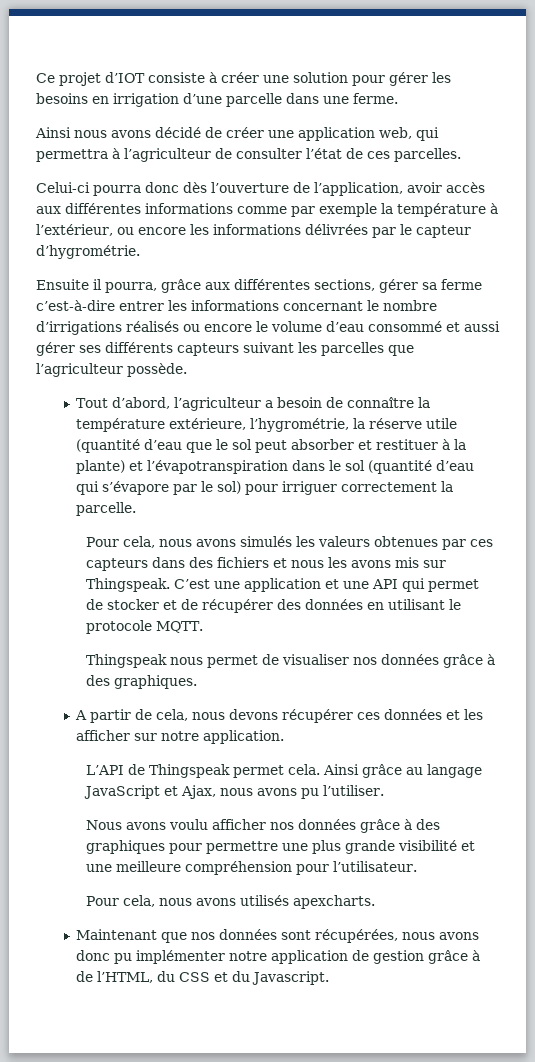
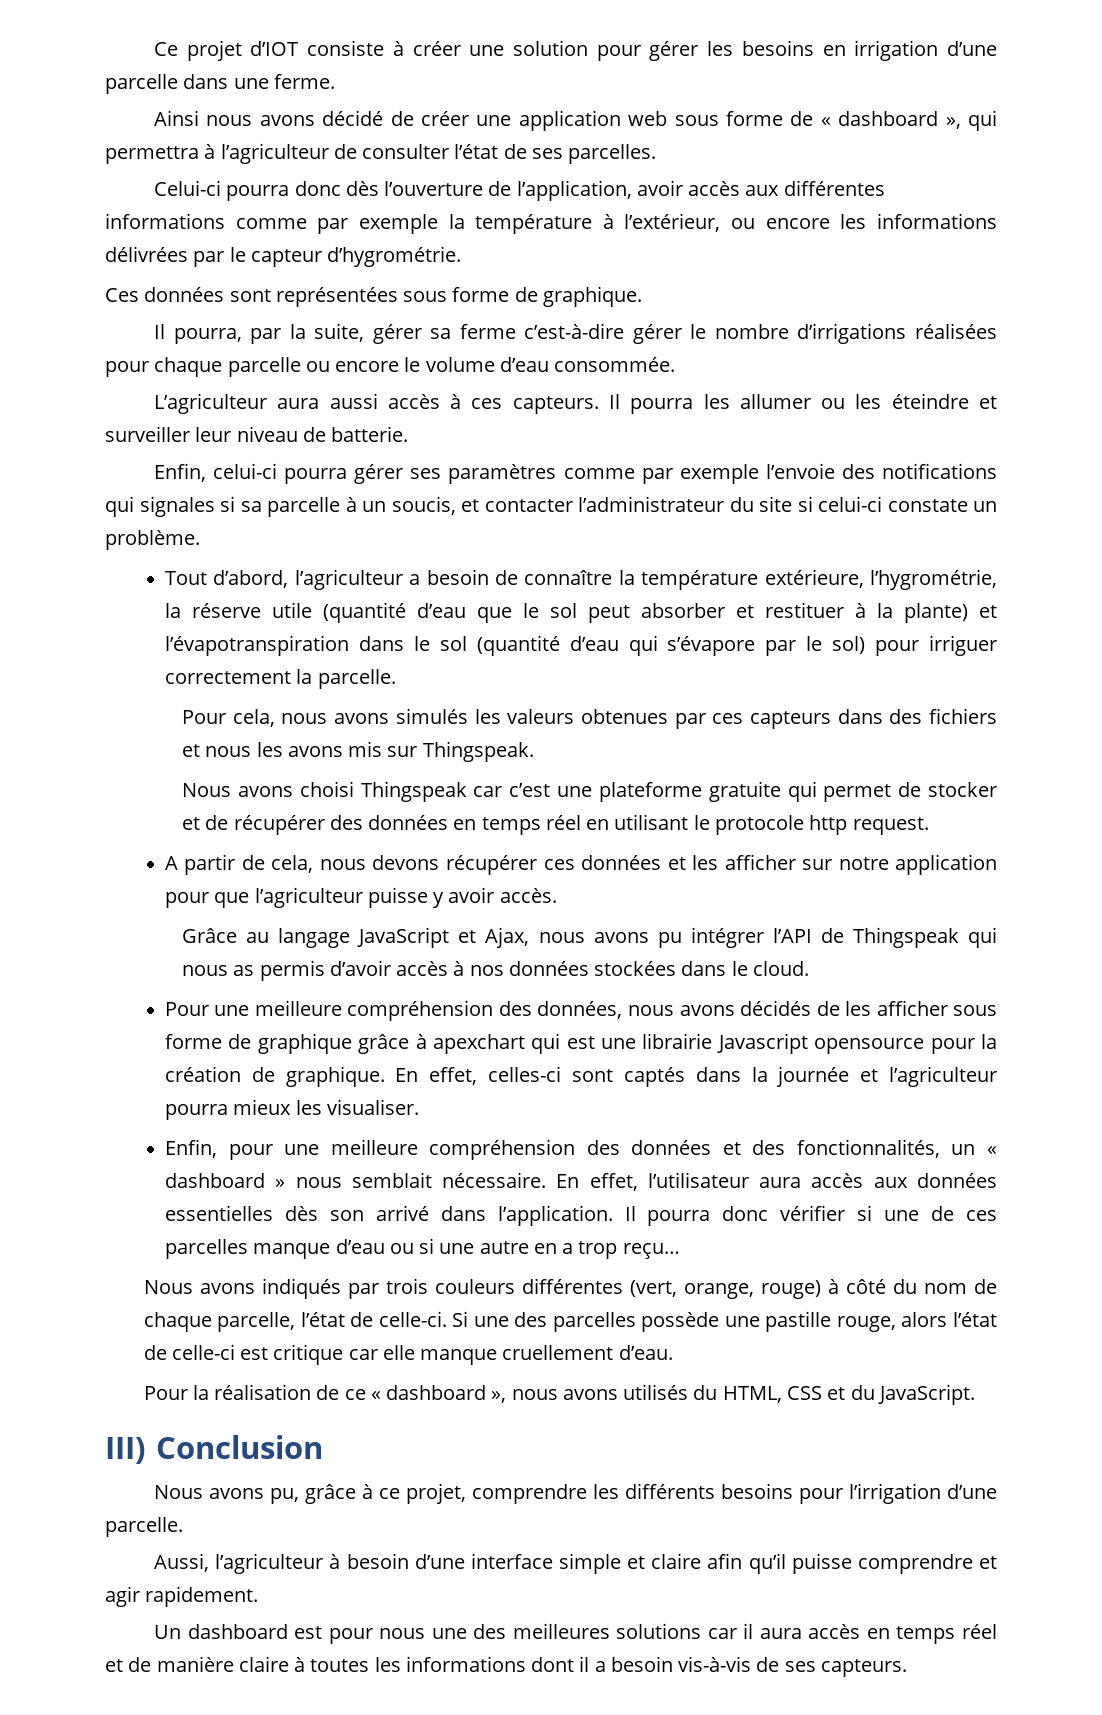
[379,127,412,139] web, -> [628,111,961,129] web sous forme de « dashboard »,
[367,151,390,159] ces -> [531,148,563,159] ses
[36,279,482,293] [36,300,437,311] [36,321,179,335] Ensuite il pourra, grâce aux différentes sections, gérer sa ferme c’est-à-dire entrer les informations concernant le nombre d’irrigations réalisés -> [105,286,642,307] [154,323,998,344] [105,357,301,377] Ces données sont représentées sous forme de graphique. // Il pourra, par la suite, gérer sa ferme c’est-à-dire gérer le nombre d’irrigations réalisées pour chaque parcelle
[368,321,500,332] [36,342,414,356] [36,363,187,377] consommé et aussi gérer ses différents capteurs suivant les parcelles que l’agriculteur possède. -> [554,357,676,372] [154,393,997,414] [105,426,409,442] [154,463,997,484] [105,496,997,517] [105,530,200,550] consommée. // L’agriculteur aura aussi accès à ces capteurs. Il pourra les allumer ou les éteindre et surveiller leur niveau de batterie. // Enfin, celui-ci pourra gérer ses paramètres comme par exemple l’envoie des notifications qui signales si sa parcelle à un soucis, et contacter l’administrateur du site si celui-ci constate un problème.
[173,578,398,592] C’est une application et une API -> [182,781,781,802] // Nous avons choisi Thingspeak car c’est une plateforme gratuite
[387,599,461,610] [85,620,203,634] [85,654,495,668] [85,675,197,689] utilisant le protocole MQTT. // Thingspeak nous permet de visualiser nos données grâce à des graphiques. -> [481,814,929,835] temps réel en utilisant le protocole http request.
[202,730,284,744] [85,764,402,778] application. // L’API de Thingspeak permet cela. Ainsi grâce -> [895,854,998,875] [164,887,557,908] [182,928,238,943] application pour que l’agriculteur puisse y avoir accès. // Grâce
[322,785,384,796] [85,819,440,833] [85,840,475,854] [85,861,417,875] [85,895,375,909] [75,929,479,943] [75,950,480,964] [75,971,329,985] l’utiliser. // Nous avons voulu afficher nos données grâce à des graphiques pour permettre une plus grande visibilité et une meilleure compréhension pour l’utilisateur. // Pour cela, nous avons utilisés apexcharts. // Maintenant que nos données sont récupérées, nous avons donc pu implémenter notre application de gestion grâce à de l’HTML, du CSS et du Javascript. -> [690,927,997,948] [182,960,809,981] [164,1000,998,1021] [164,1033,997,1054] [164,1066,997,1087] [164,1099,419,1120] [164,1139,997,1160] [164,1172,998,1191] [164,1205,998,1226] [164,1238,680,1259] [143,1278,998,1299] [143,1311,998,1332] [143,1344,673,1365] [143,1384,975,1405] [105,1435,323,1464] [154,1483,997,1504] [105,1517,183,1537] [154,1553,997,1574] [105,1586,259,1607] [154,1623,998,1644] [105,1656,907,1677] intégrer l’API de Thingspeak qui nous as permis d’avoir accès à nos données stockées dans le cloud. // Pour une meilleure compréhension des données, nous avons décidés de les afficher sous forme de graphique grâce à apexchart qui est une librairie Javascript opensource pour la création de graphique. En effet, celles-ci sont captés dans la journée et l’agriculteur pourra mieux les visualiser. // Enfin, pour une meilleure compréhension des données et des fonctionnalités, un « dashboard » nous semblait nécessaire. En effet, l’utilisateur aura accès aux données essentielles dès son arrivé dans l’application. Il pourra donc vérifier si une de ces parcelles manque d’eau ou si une autre en a trop reçu… // Nous avons indiqués par trois couleurs différentes (vert, orange, rouge) à côté du nom de chaque parcelle, l’état de celle-ci. Si une des parcelles possède une pastille rouge, alors l’état de celle-ci est critique car elle manque cruellement d’eau. // Pour la réalisation de ce « dashboard », nous avons utilisés du HTML, CSS et du JavaScript. // III) Conclusion // Nous avons pu, grâce à ce projet, comprendre les différents besoins pour l’irrigation d’une parcelle. // Aussi, l’agriculteur à besoin d’une interface simple et claire afin qu’il puisse comprendre et agir rapidement. // Un dashboard est pour nous une des meilleures solutions car il aura accès en temps réel et de manière claire à toutes les informations dont il a besoin vis-à-vis de ses capteurs.

